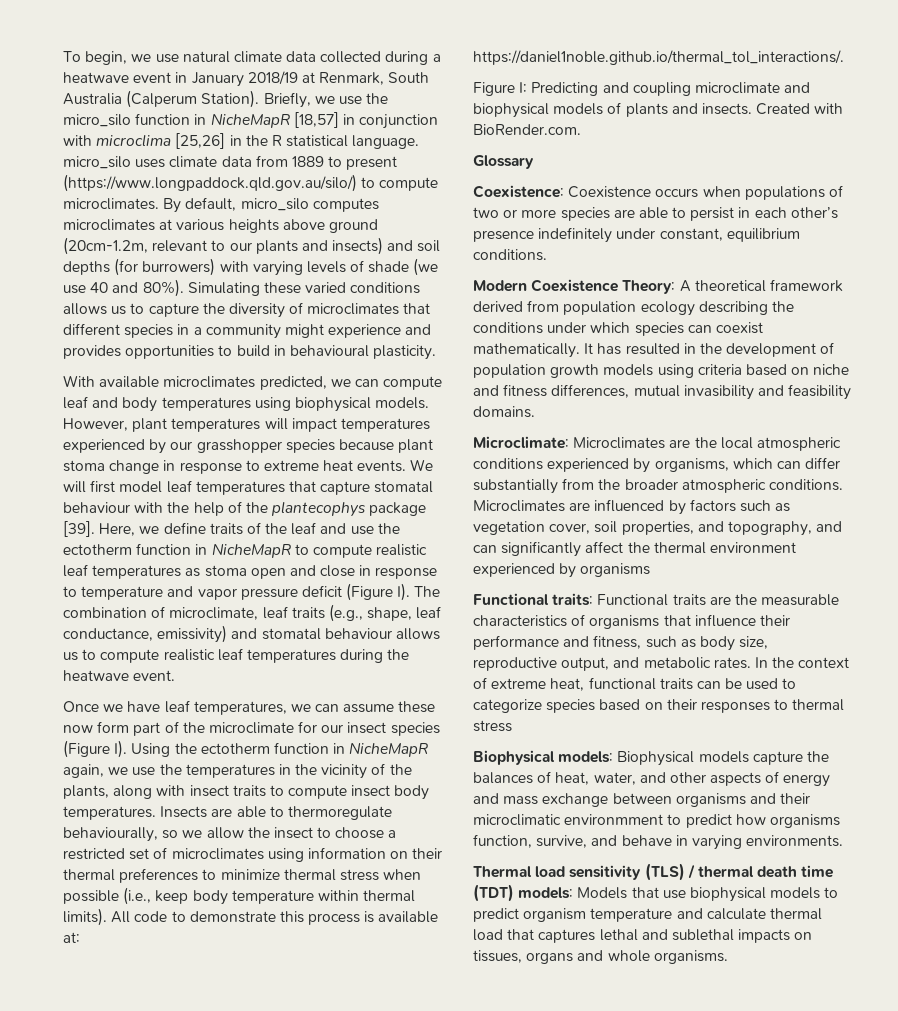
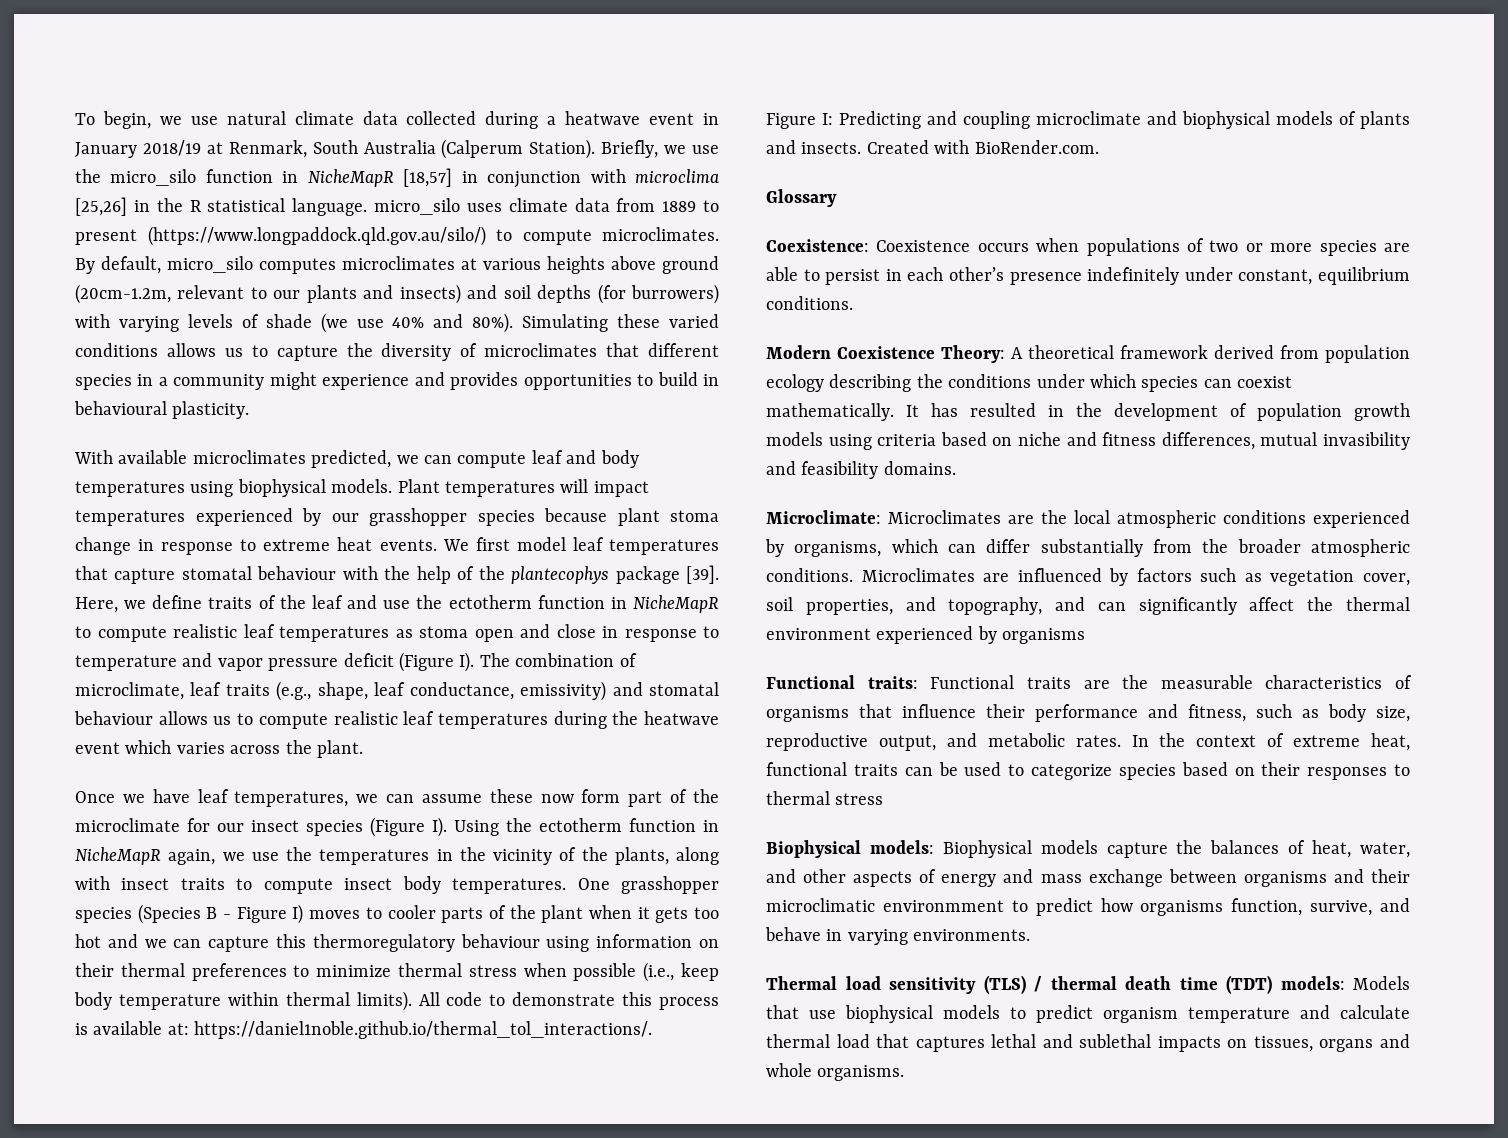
[90,282,109,293] 40 -> [392,317,425,328] 40%
[63,418,168,432] However, plant -> [397,479,440,493] Plant
[63,481,86,493] will -> (469, 545) none
[133,670,176,681] event. -> [75,740,363,758] event which varies across the plant.
[160,806,392,820] [63,827,397,842] [63,847,264,860] Insects are able to thermoregulate behaviourally, so we allow the insect to choose a restricted set of microclimates -> [577,876,720,894] [75,904,719,924] [75,934,540,952] One grasshopper species (Species B - Figure I) moves to cooler parts of the plant when it gets too hot and we can capture this thermoregulatory behaviour

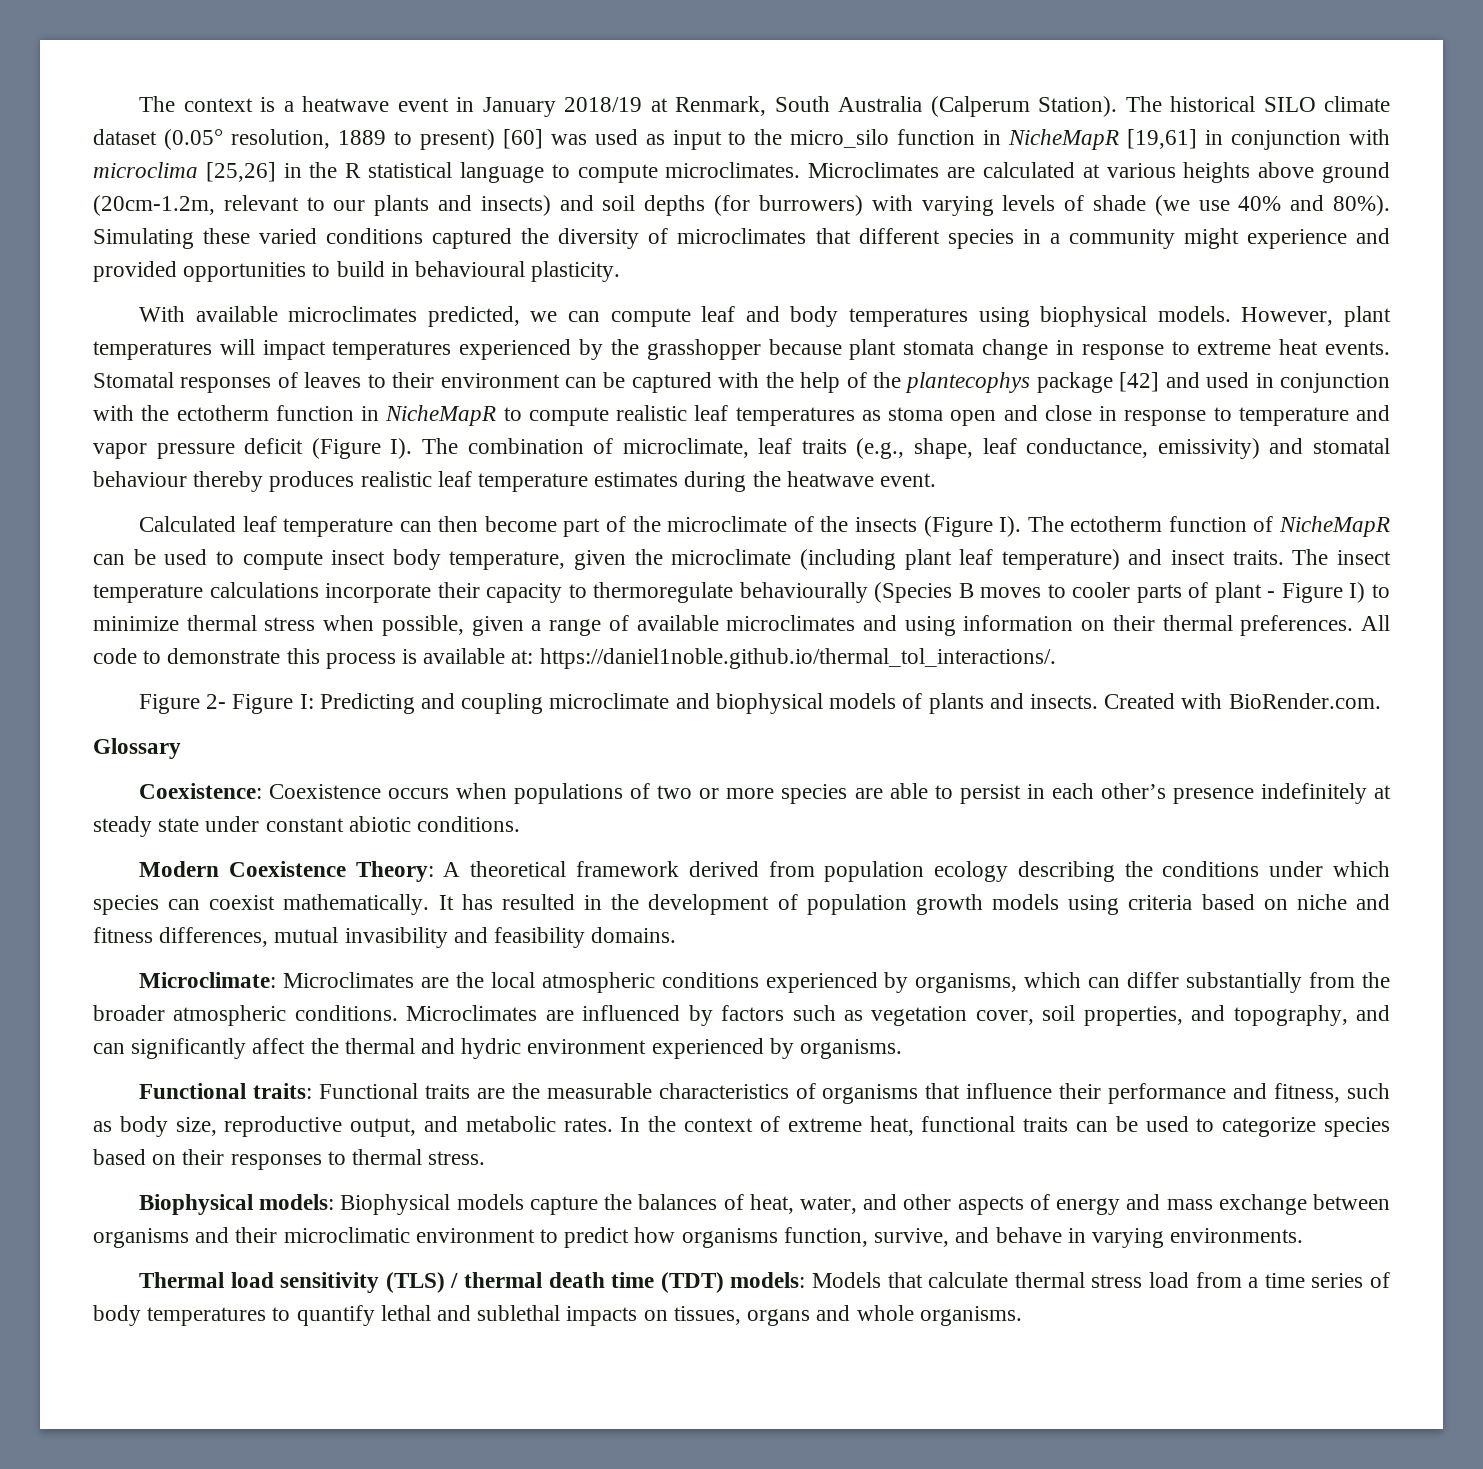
[75,111,539,129] To begin, we use natural climate data collected during -> [138,96,275,112] The context is
[601,140,719,158] Briefly, we use -> [1125,96,1390,112] [93,129,747,150] The historical SILO climate dataset (0.05° resolution, 1889 to present) [60] was used as input to
[403,168,453,187] [18,57] -> [1127,129,1198,149] [19,61]
[292,198,720,216] [75,226,719,246] [75,256,455,274] language. micro_silo uses climate data from 1889 to present (https://www.longpaddock.qld.gov.au/silo/) to compute microclimates. By default, micro_silo computes microclimates -> [459,162,1075,183] language to compute microclimates. Microclimates are calculated
[166,343,338,361] allows us to capture -> [432,228,513,249] captured
[450,372,519,390] provides -> [93,261,177,282] provided
[397,479,440,493] Plant -> [1241,306,1391,327] However, plant
[331,508,535,526] our grasshopper species -> [610,339,761,360] the grasshopper
[670,510,719,522] stoma -> [903,341,975,355] stomata
[442,537,720,555] [75,566,337,584] We first model leaf temperatures that capture stomatal behaviour -> [93,372,712,393] Stomatal responses of leaves to their environment can be captured
[686,565,719,584] [75,595,411,613] [39]. Here, we define traits of the leaf and use -> [1119,372,1390,393] [93,405,134,421] [42] and used in conjunction with
[158,711,719,729] [75,740,363,758] [75,789,719,807] [75,817,719,837] [75,847,719,865] [75,876,720,894] [75,904,304,924] allows us to compute realistic leaf temperatures during the heatwave event which varies across the plant. // Once we have leaf temperatures, we can assume these now form part of the microclimate for our insect species (Figure I). Using the ectotherm function in NicheMapR again, we use the temperatures in the vicinity of the plants, along with insect traits to compute insect body temperatures. One grasshopper species (Species B - Figure I) -> [193,471,937,492] [138,516,1390,537] [93,549,1391,570] [93,582,974,603] thereby produces realistic leaf temperature estimates during the heatwave event. // Calculated leaf temperature can then become part of the microclimate of the insects (Figure I). The ectotherm function of NicheMapR can be used to compute insect body temperature, given the microclimate (including plant leaf temperature) and insect traits. The insect temperature calculations incorporate their capacity to thermoregulate behaviourally (Species B
[509,905,719,923] [75,934,540,952] the plant when it gets too hot and we can capture this thermoregulatory behaviour -> [1214,582,1391,603] [93,615,897,636] plant - Figure I) to minimize thermal stress when possible, given a range of available microclimates and
[191,962,719,982] [74,991,412,1011] preferences to minimize thermal stress when possible (i.e., keep body temperature within thermal limits). -> [1240,615,1354,636] preferences.
(816, 121) none -> [206,694,294,714] 2- Figure
[1184,267,1410,285] under constant, equilibrium -> [1374,785,1392,799] [93,816,411,837] at steady state under constant abiotic
(1410, 604) none -> [421,1038,522,1059] and hydric
[1002,628,1086,644] organisms -> [800,1039,903,1059] organisms.
[835,793,884,805] stress -> [428,1151,486,1165] stress.
[882,900,1004,912] environmment -> [415,1228,535,1243] environment
[809,1005,1410,1023] [766,1034,985,1052] use biophysical models to predict organism temperature and calculate thermal load that captures -> [928,1272,1390,1288] [93,1305,375,1326] calculate thermal stress load from a time series of body temperatures to quantify

